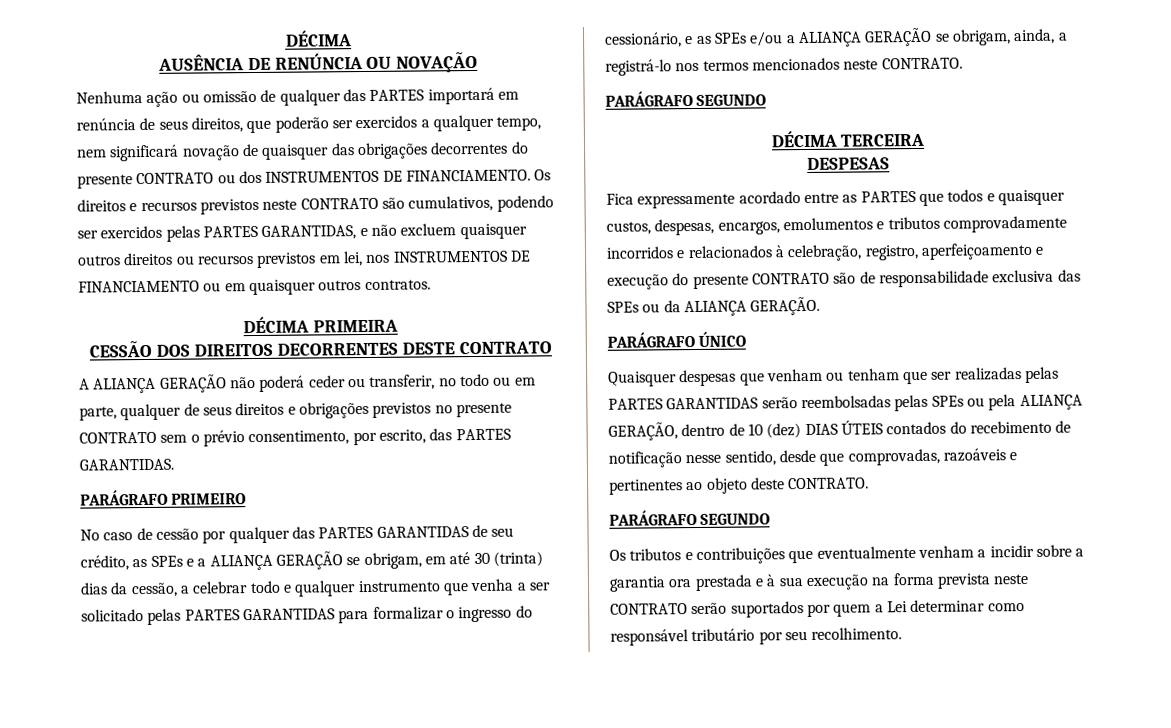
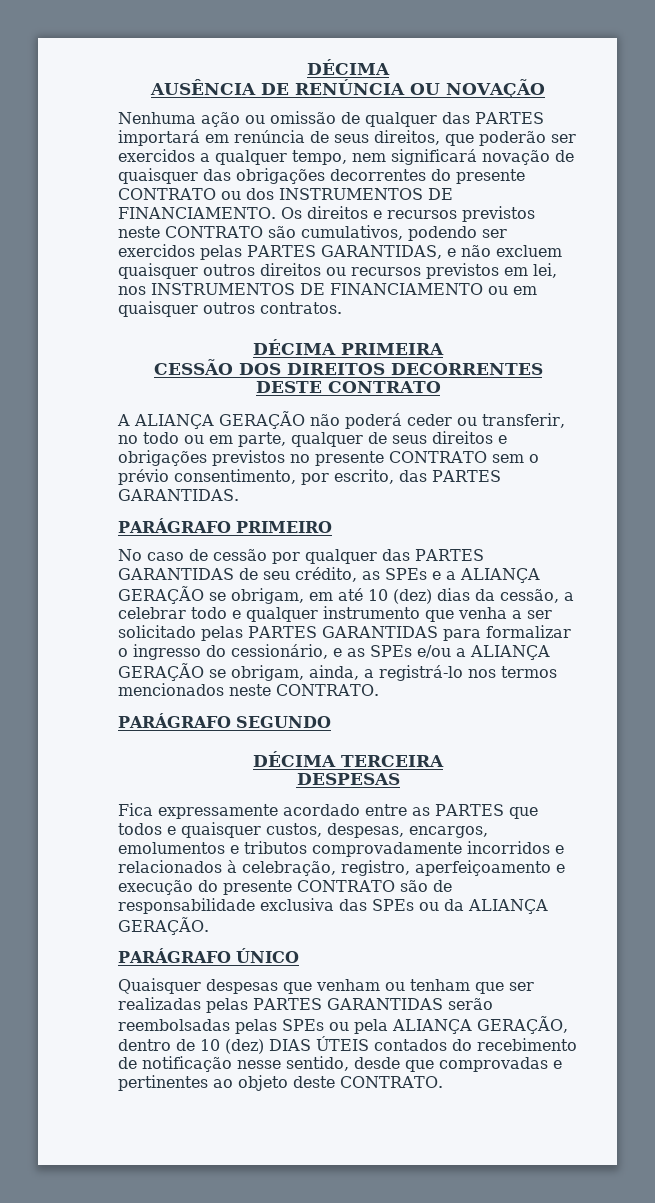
[473,551,543,567] 30 (trinta) -> [368,589,432,604] 10 (dez)
[847,448,1006,466] comprovadas, razoáveis -> [439,1057,548,1072] comprovadas
[609,510,771,526] [609,544,1085,565] [609,572,1030,592] [610,599,1025,618] [610,627,903,646] // PARÁGRAFO SEGUNDO // Os tributos e contribuições que eventualmente venham a incidir sobre a garantia ora prestada e à sua execução na forma prevista neste CONTRATO serão suportados por quem a Lei determinar como responsável tributário por seu recolhimento. -> (443, 1082) none

